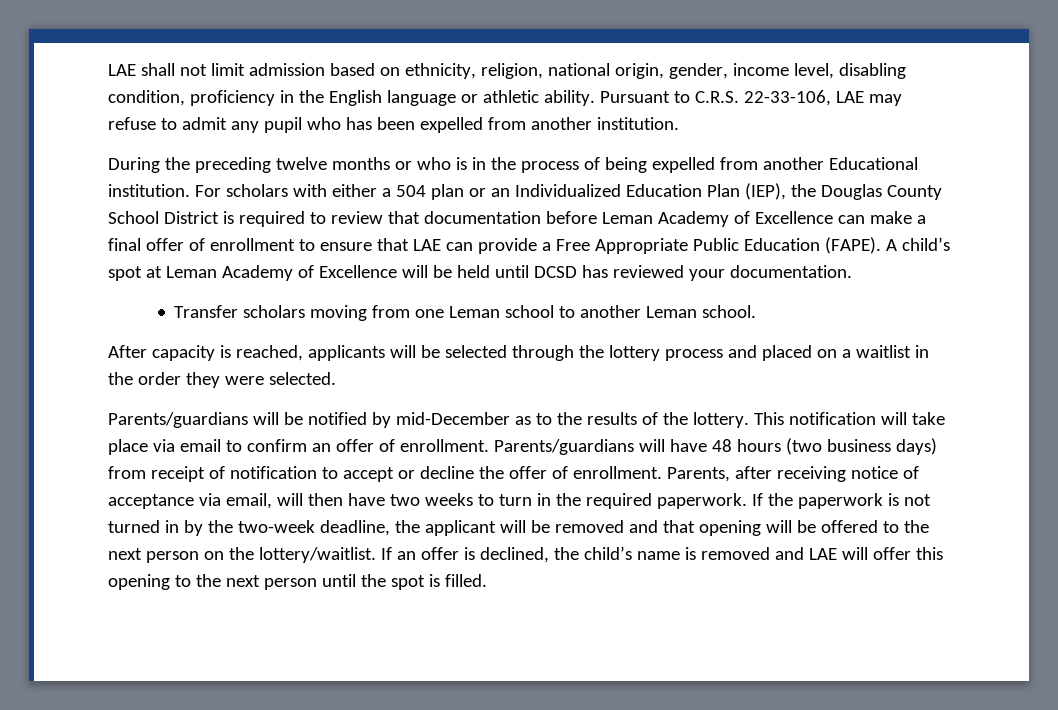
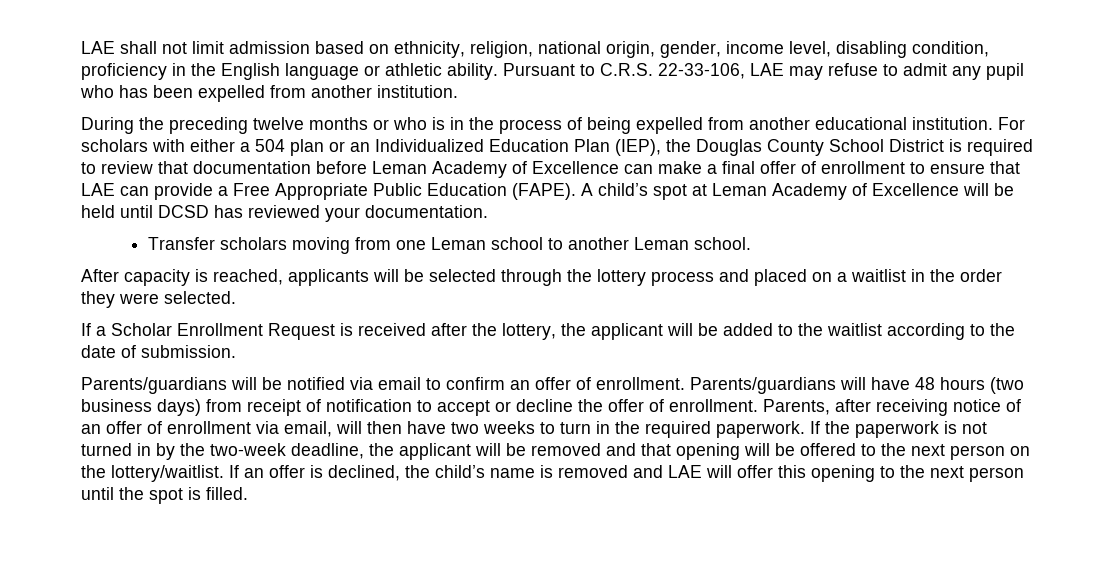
[828,157,918,170] Educational -> [815,117,907,130] educational
[108,412,945,428] [108,439,148,455] Parents/guardians will be notified by mid-December as to the results of the lottery. This notification will take place -> [81,323,1015,340] [81,345,236,358] [81,377,345,394] If a Scholar Enrollment Request is received after the lottery, the applicant will be added to the waitlist according to the date of submission. // Parents/guardians will be notified
[108,494,194,509] acceptance -> [81,421,251,434] an offer of enrollment

